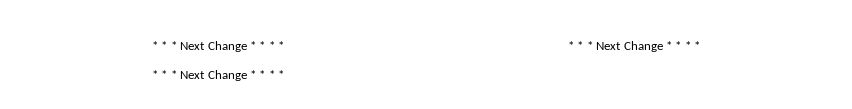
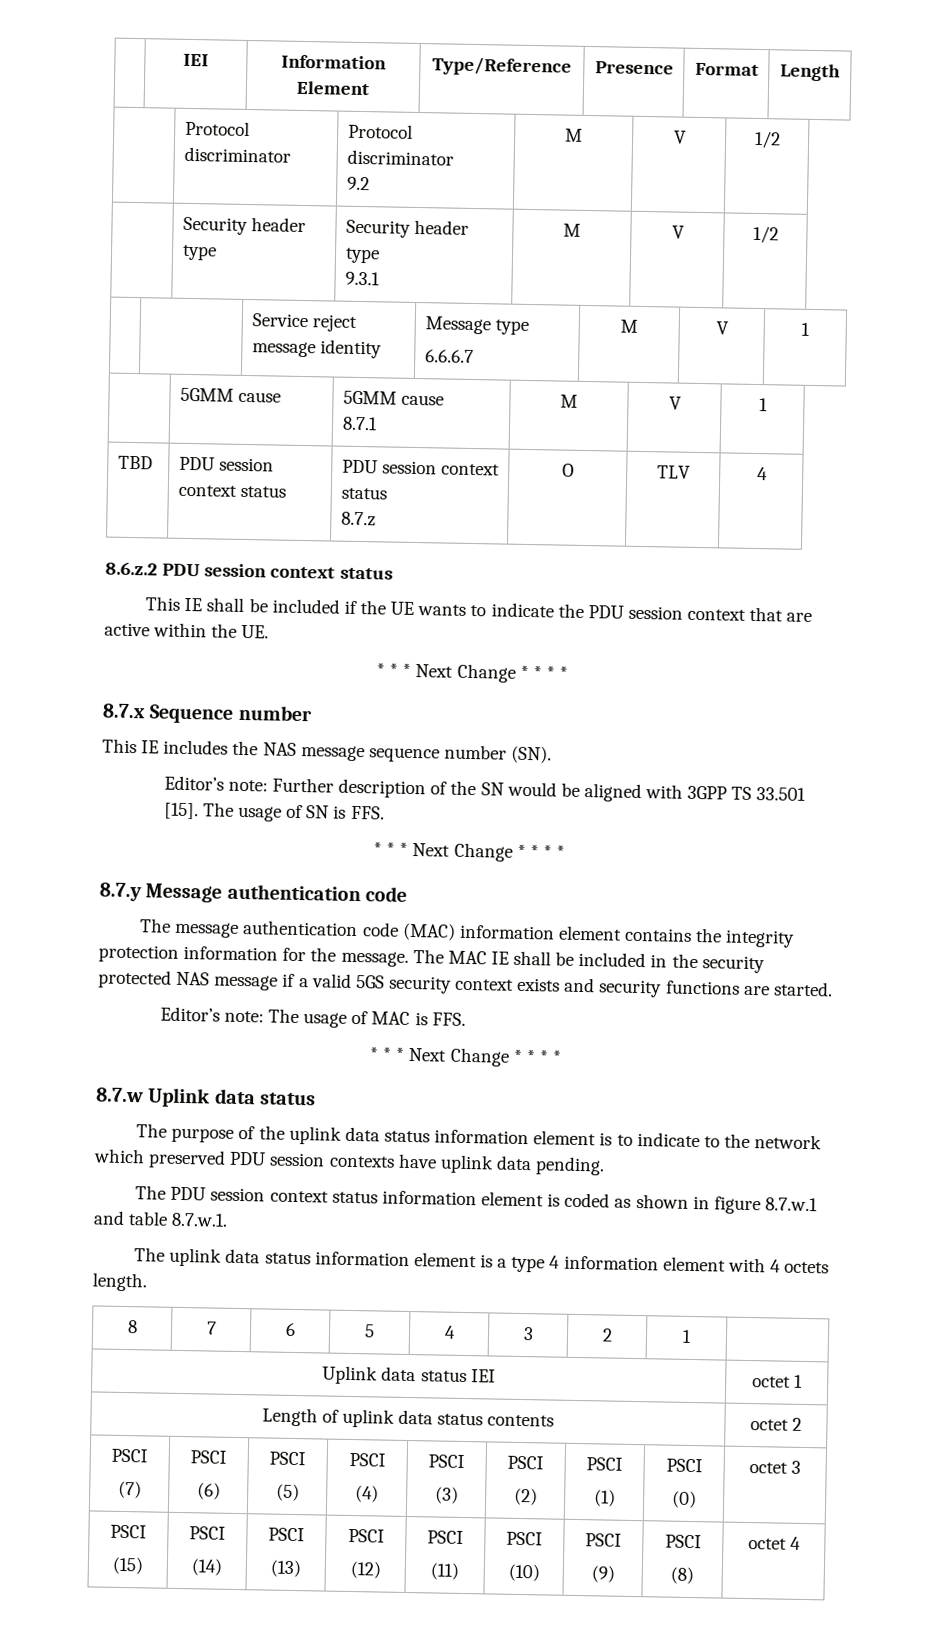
[152,41,284,52] [152,70,284,81] [568,41,700,52] * * * Next Change * * * * // * * * Next Change * * * * // * * * Next Change * * * * -> [183,53,209,67] [281,54,387,70] [296,80,370,96] [432,56,572,77] [594,61,674,75] [694,62,759,76] [780,63,841,82] [184,120,250,137] [183,146,291,163] [347,123,413,139] [346,149,454,166] [346,176,370,191] [565,128,583,142] [673,130,687,144] [753,130,781,149] [182,216,306,235] [181,244,217,261] [345,219,469,238] [344,247,380,264] [344,271,380,286] [563,223,581,237] [671,225,685,239] [752,225,779,244] [251,313,357,332] [251,339,382,359] [424,316,529,335] [424,349,474,363] [620,319,638,333] [715,321,729,335] [801,322,810,336] [179,387,281,403] [342,390,444,406] [341,416,378,431] [560,394,578,408] [668,396,682,410] [758,398,768,412] [117,455,153,470] [178,456,274,472] [177,484,286,498] [341,459,500,476] [340,487,387,500] [340,511,376,527] [562,463,574,477] [657,465,691,479] [756,467,768,481] [105,561,393,580] [145,596,813,623] [104,622,270,639] [375,663,569,683] [102,703,313,724] [102,738,553,764] [163,775,807,803] [163,802,385,822] [372,842,566,862] [99,882,408,903] [140,918,796,948] [98,944,765,974] [98,969,833,998] [159,1006,466,1028] [368,1047,563,1067] [96,1087,317,1108] [136,1123,823,1150] [93,1148,606,1176] [135,1185,818,1215] [93,1210,229,1227] [134,1247,830,1274] [92,1272,148,1292] [126,1320,138,1334] [205,1321,217,1335] [284,1322,296,1337] [364,1324,375,1338] [443,1325,456,1339] [522,1327,534,1341] [601,1328,613,1342] [682,1329,692,1343] [322,1365,496,1385] [751,1374,804,1388] [261,1407,555,1428] [749,1417,803,1431] [111,1448,148,1463] [117,1480,142,1499] [190,1450,227,1464] [196,1482,221,1500] [269,1451,306,1466] [275,1483,300,1502] [348,1452,386,1467] [355,1485,379,1503] [428,1454,465,1469] [434,1486,459,1504] [507,1455,544,1470] [513,1487,538,1506] [586,1457,623,1471] [592,1489,616,1507] [665,1458,703,1473] [670,1490,697,1509] [748,1460,802,1474] [110,1524,147,1539] [112,1556,144,1575] [189,1526,226,1540] [191,1558,223,1576] [268,1527,305,1542] [270,1559,301,1578] [347,1528,385,1543] [349,1561,381,1579] [427,1530,464,1545] [430,1562,459,1580] [506,1531,543,1546] [507,1563,540,1582] [585,1533,622,1547] [590,1565,615,1583] [664,1534,702,1549] [670,1566,694,1585] [747,1536,802,1550] | IEI | Information Element | Type/Reference | Presence | Format | Length // | Protocol discriminator | Protocol discriminator // 9.2 | M | V | 1/2 // | Security header type | Security header type // 9.3.1 | M | V | 1/2 // | | Service reject message identity | Message type // 6.6.6.7 | M | V | 1 // | 5GMM cause | 5GMM cause // 8.7.1 | M | V | 1 // TBD | PDU session context status | PDU session context status // 8.7.z | O | TLV | 4 // 8.6.z.2 PDU session context status // This IE shall be included if the UE wants to indicate the PDU session context that are active within the UE. // * * * Next Change * * * * // 8.7.x Sequence number // This IE includes the NAS message sequence number (SN). // Editor’s note: Further description of the SN would be aligned with 3GPP TS 33.501 [15]. The usage of SN is FFS. // * * * Next Change * * * * // 8.7.y Message authentication code // The message authentication code (MAC) information element contains the integrity protection information for the message. The MAC IE shall be included in the security protected NAS message if a valid 5GS security context exists and security functions are started. // Editor’s note: The usage of MAC is FFS. // * * * Next Change * * * * // 8.7.w Uplink data status // The purpose of the uplink data status information element is to indicate to the network which preserved PDU session contexts have uplink data pending. // The PDU session context status information element is coded as shown in figure 8.7.w.1 and table 8.7.w.1. // The uplink data status information element is a type 4 information element with 4 octets length. // 8 | 7 | 6 | 5 | 4 | 3 | 2 | 1 | // Uplink data status IEI | octet 1 // Length of uplink data status contents | octet 2 // PSCI // (7) | PSCI // (6) | PSCI // (5) | PSCI // (4) | PSCI // (3) | PSCI // (2) | PSCI // (1) | PSCI // (0) | octet 3 // PSCI // (15) | PSCI // (14) | PSCI // (13) | PSCI // (12) | PSCI // (11) | PSCI // (10) | PSCI // (9) | PSCI // (8) | octet 4

